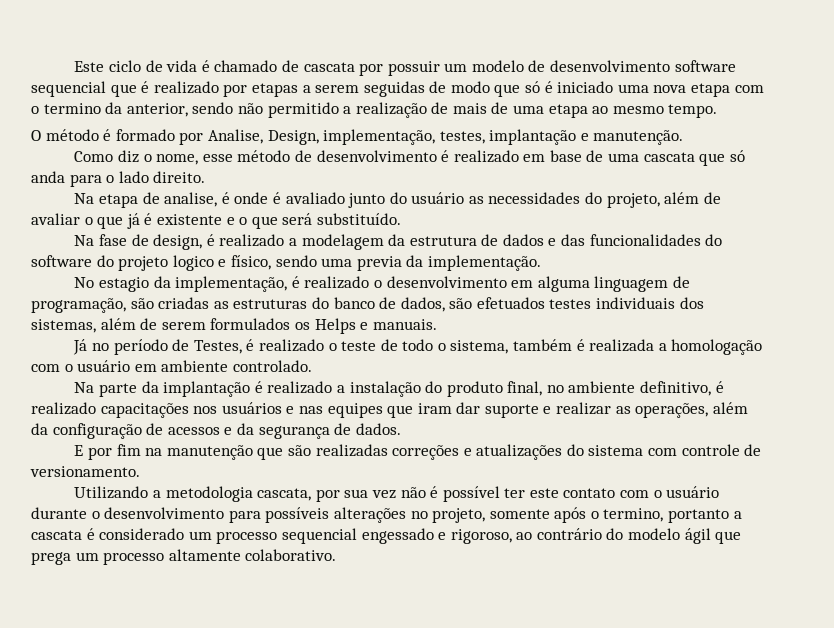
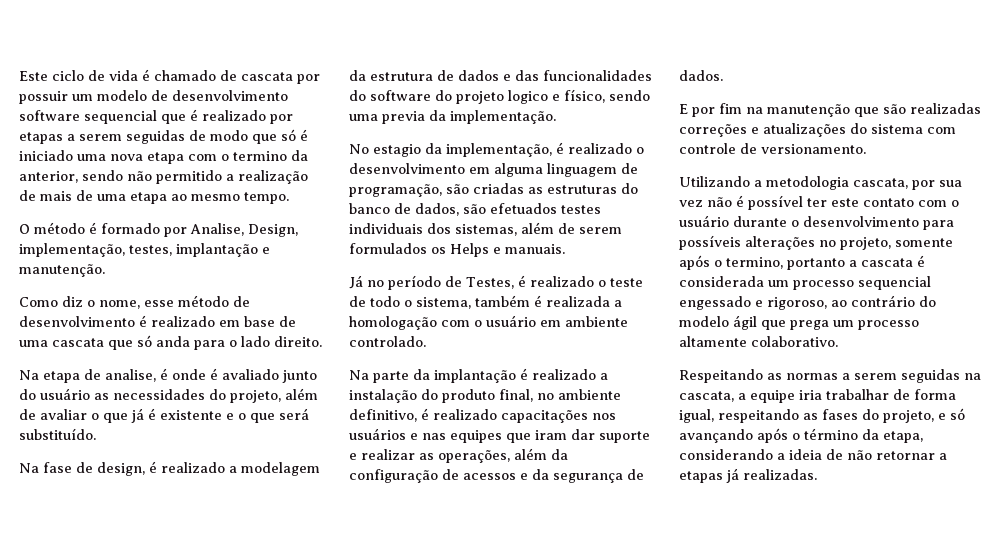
[99,528,185,540] considerado -> [679,276,764,287] considerada
(337, 555) none -> [679,369,981,383] [679,389,956,403] [679,408,965,423] [679,428,923,443] [679,449,947,460] [679,468,817,483] // Respeitando as normas a serem seguidas na cascata, a equipe iria trabalhar de forma igual, respeitando as fases do projeto, e só avançando após o término da etapa, considerando a ideia de não retornar a etapas já realizadas.

